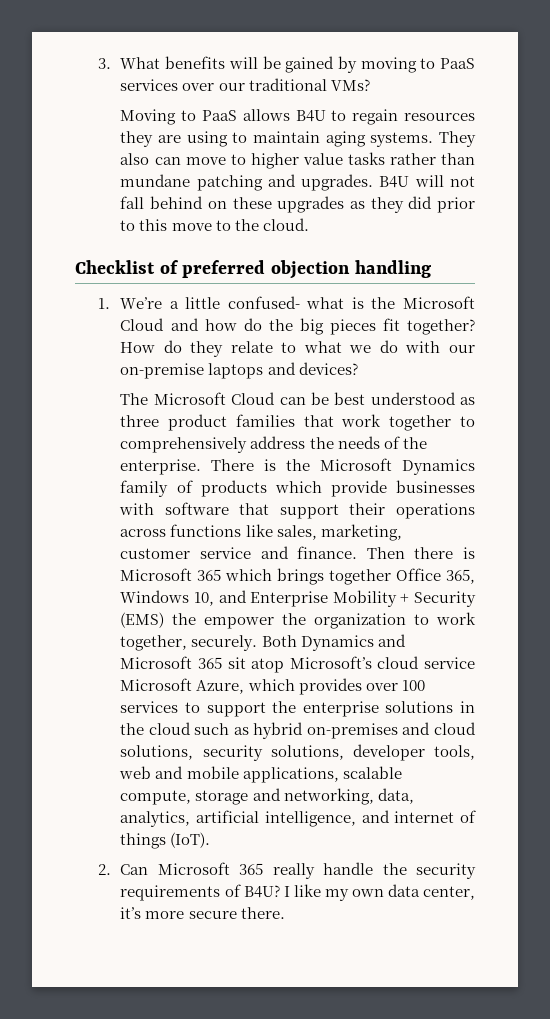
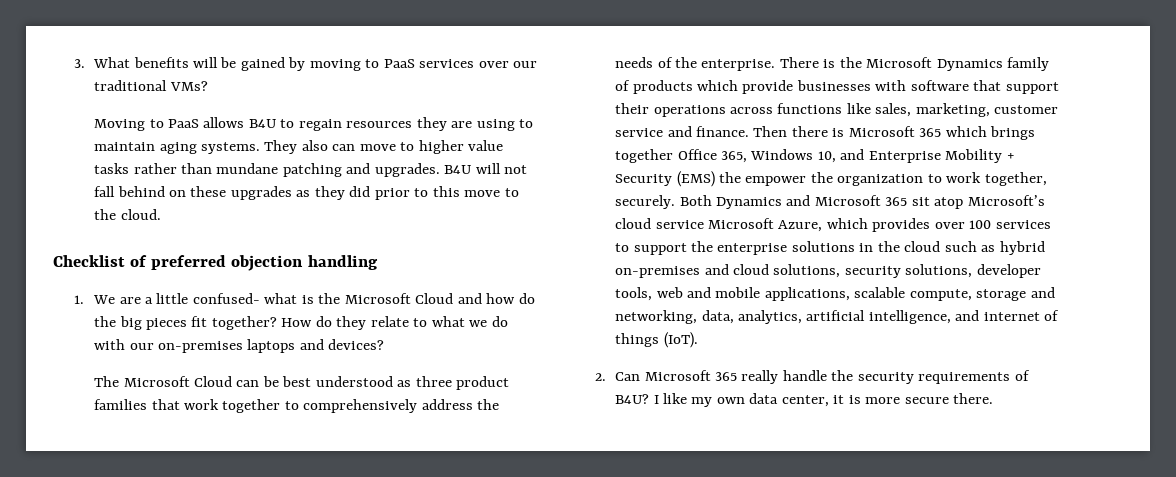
[120,297,163,309] We’re -> [93,295,141,304] We are
[120,363,205,379] on-premise -> [157,341,243,353] on-premises
[120,907,142,919] it’s -> [833,395,861,404] it is

